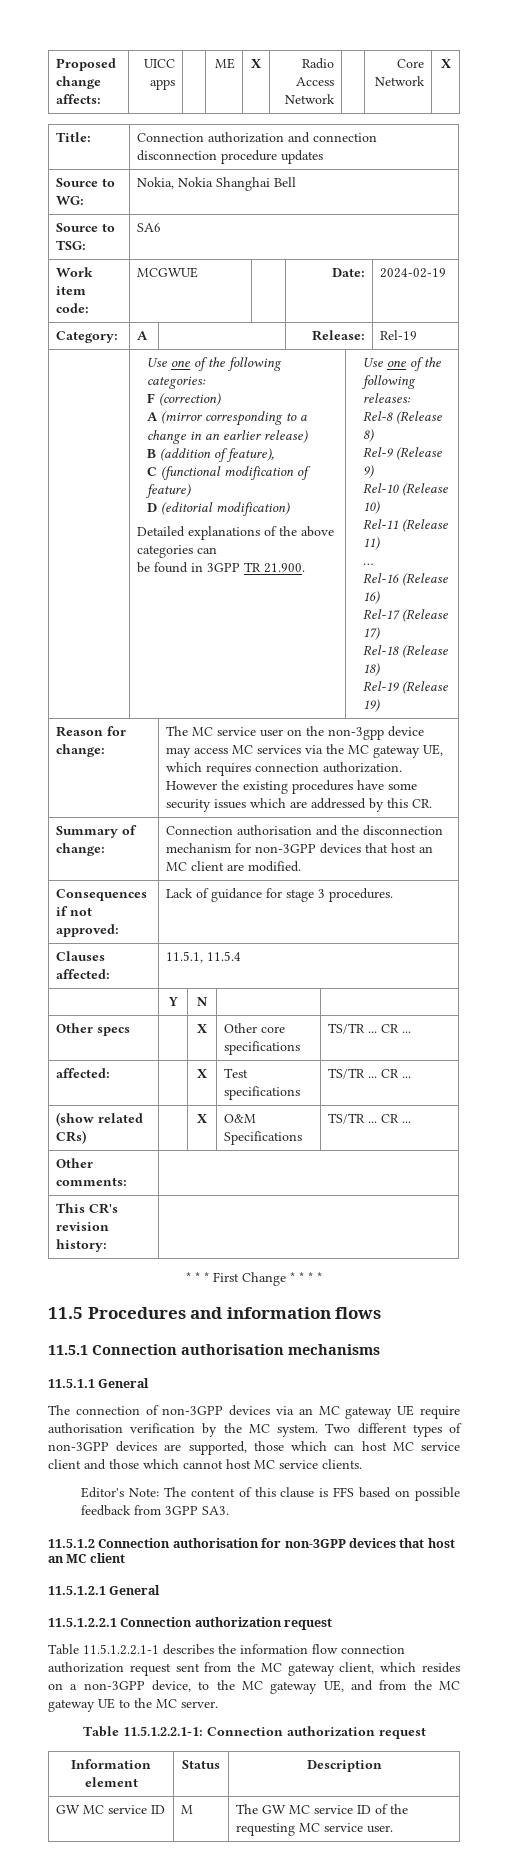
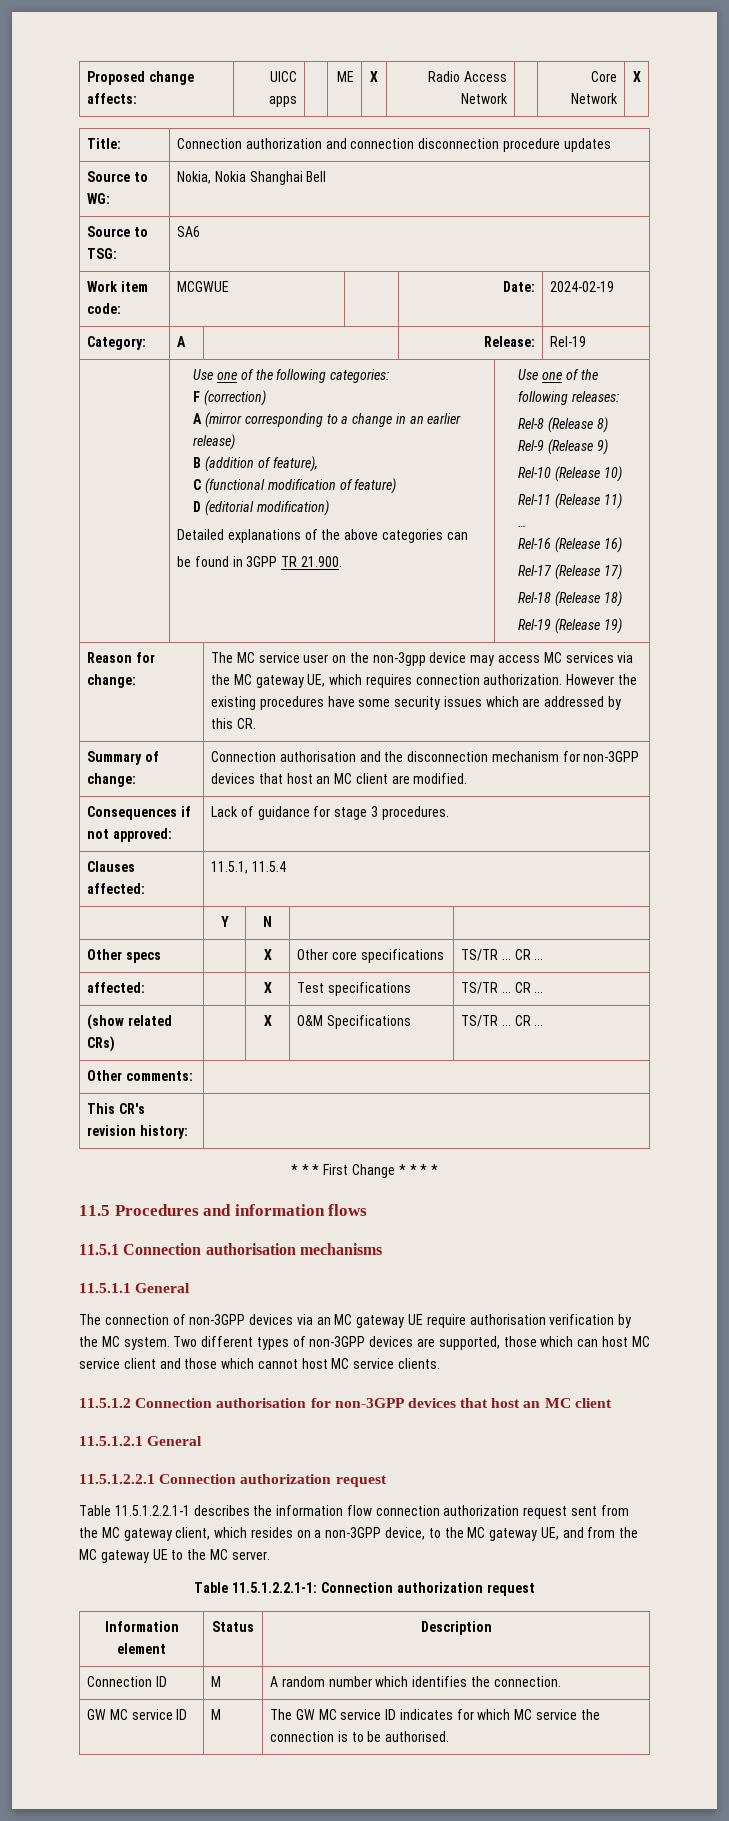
[80,1487,460,1501] [80,1505,229,1516] // Editor's Note: The content of this clause is FFS based on possible feedback from 3GPP SA3. -> (441, 1363) none
(382, 1766) none -> [86,1676,167,1687] [210,1676,221,1687] [269,1676,561,1687] // Connection ID | M | A random number which identifies the connection.
[375,1804,409,1814] [236,1823,394,1836] of the requesting MC service user. -> [399,1709,600,1720] [269,1731,450,1742] indicates for which MC service the connection is to be authorised.

